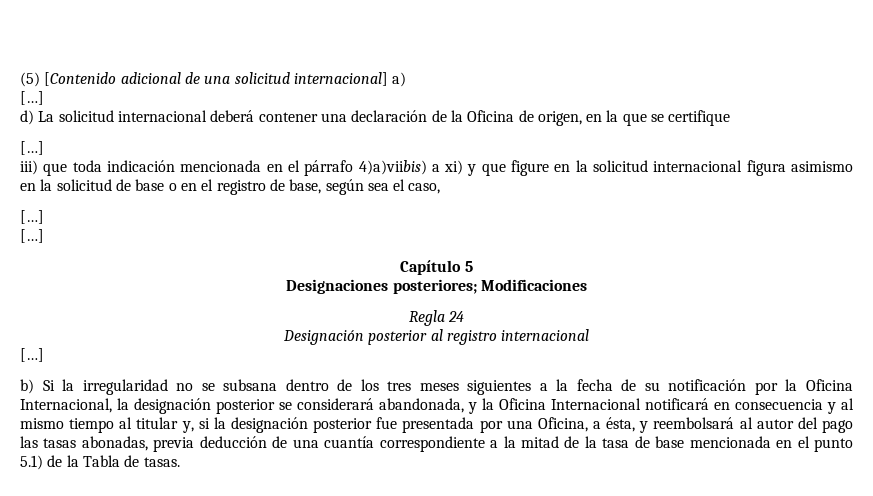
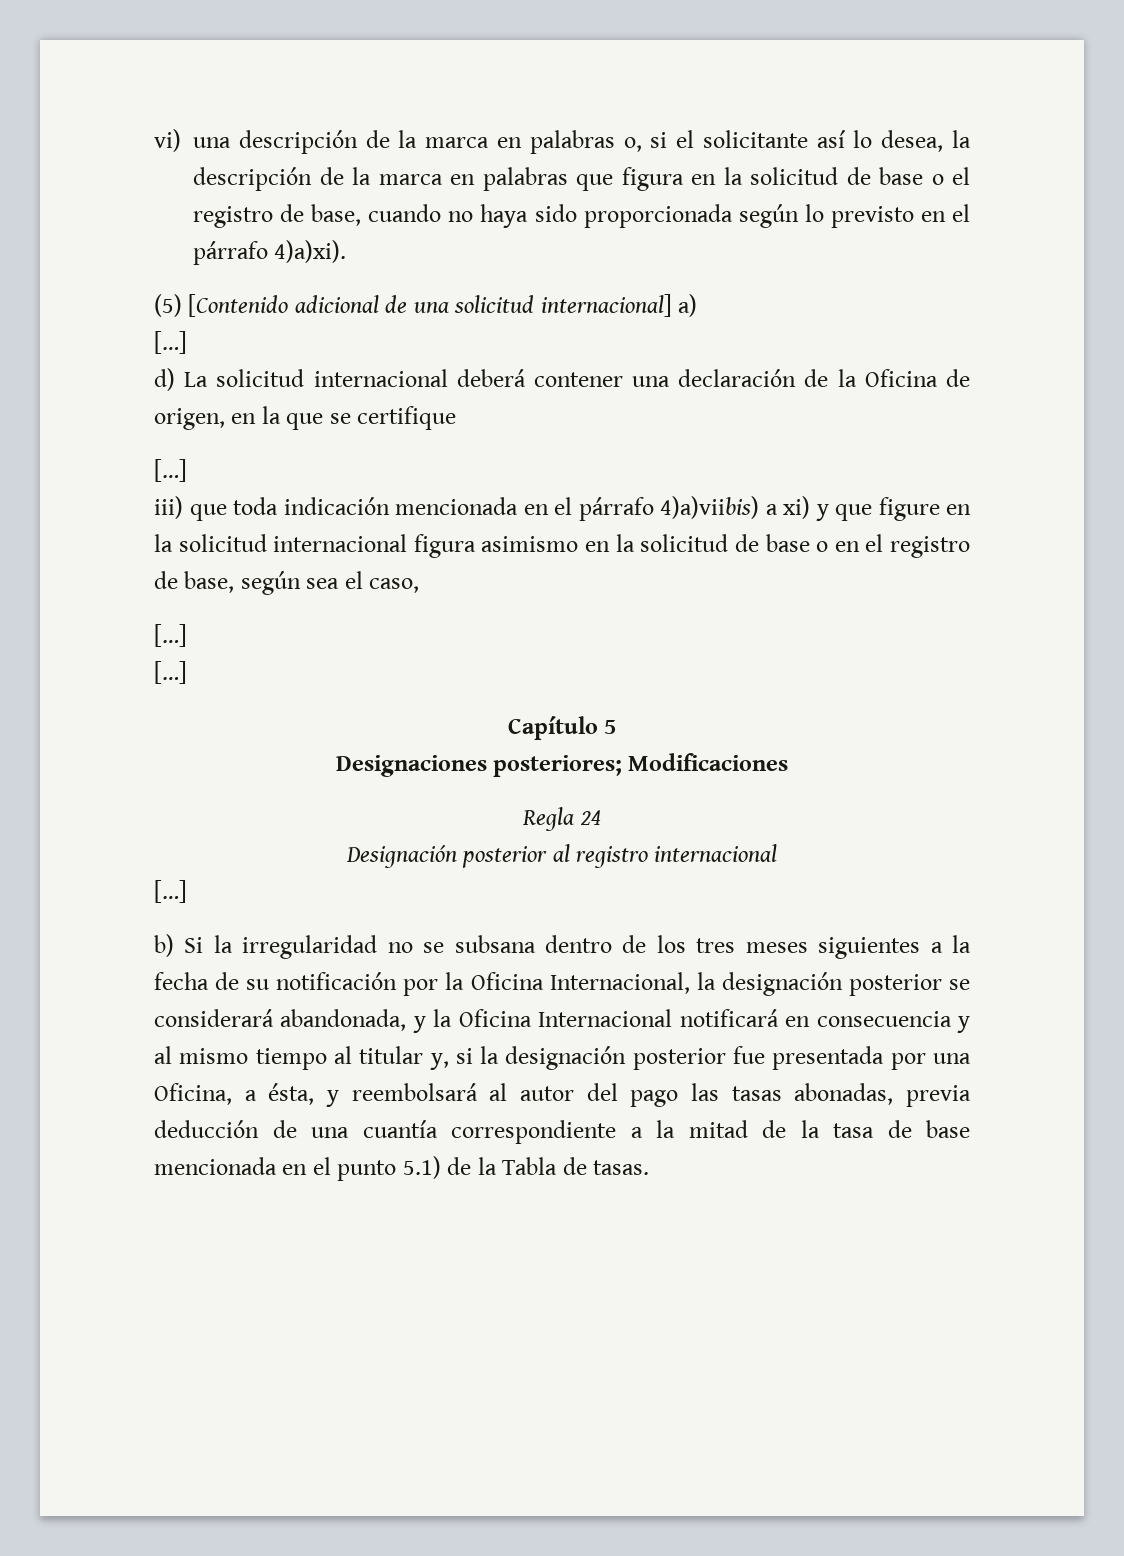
(20, 79) none -> [154,129,972,154] [193,167,970,191] [193,204,971,228] [193,240,347,265] vi) una descripción de la marca en palabras o, si el solicitante así lo desea, la descripción de la marca en palabras que figura en la solicitud de base o el registro de base, cuando no haya sido proporcionada según lo previsto en el párrafo 4)a)xi). //

